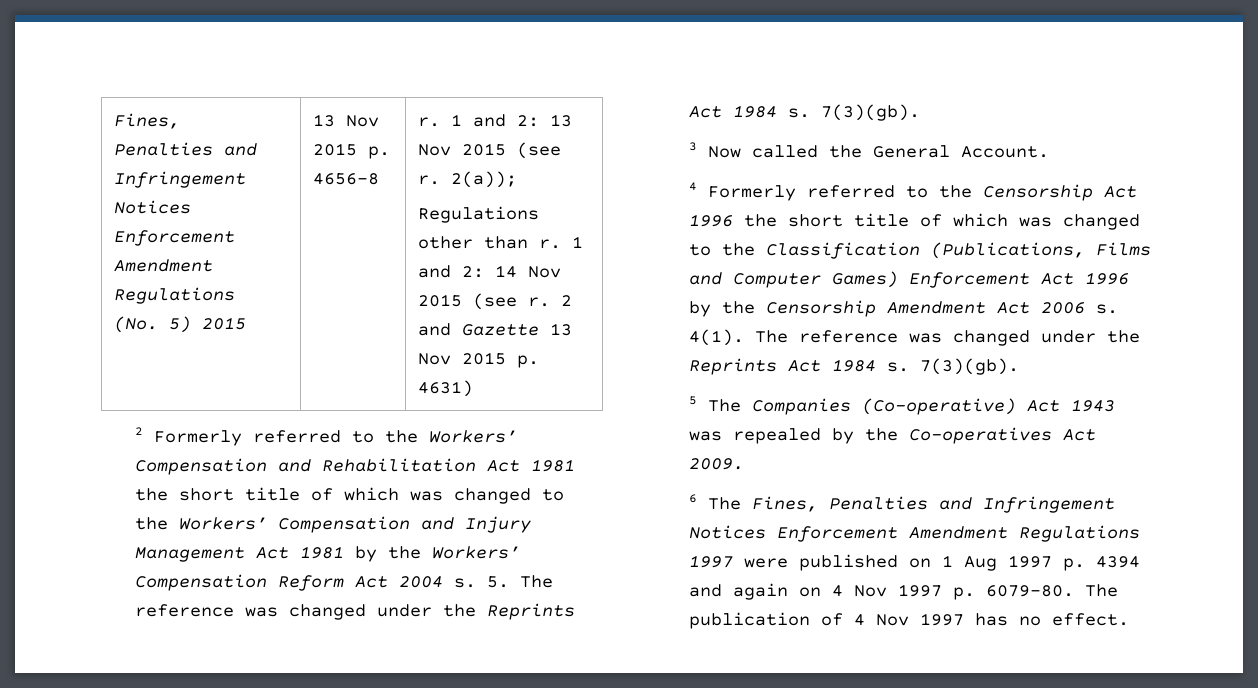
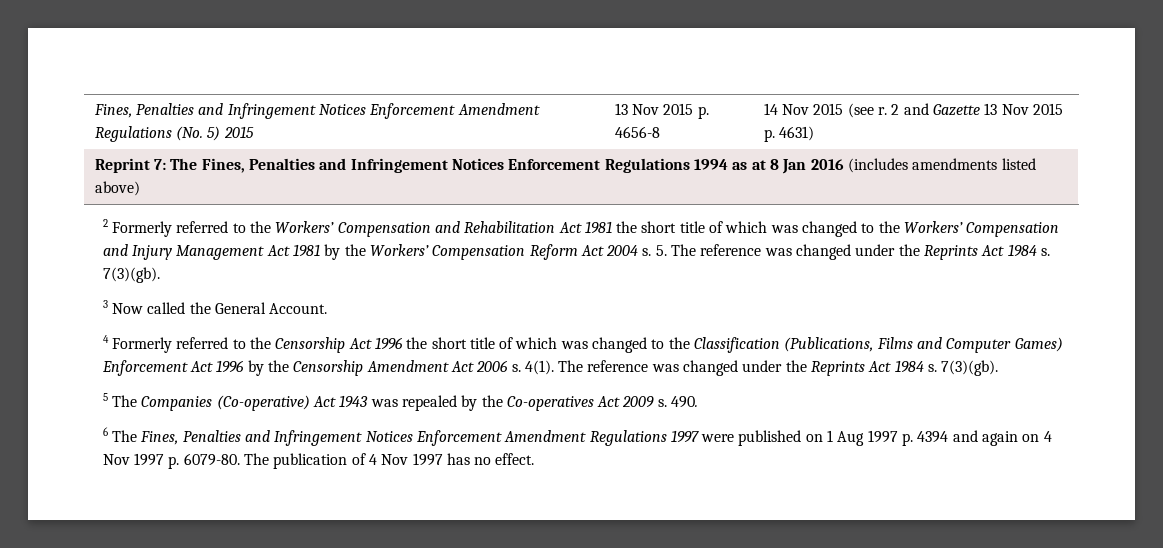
[417,114,572,127] [417,142,561,159] [417,171,517,188] [417,206,539,223] [417,236,583,249] [417,265,484,278] r. 1 and 2: 13 Nov 2015 (see r. 2(a)); // Regulations other than r. 1 and 2: -> (660, 132) none
(473, 388) none -> [94,158,1036,174] [94,181,140,196] // Reprint 7: The Fines, Penalties and Infringement Notices Enforcement Regulations 1994 as at 8 Jan 2016 (includes amendments listed above)
[689,458,745,470] 2009. -> [622,396,699,408] 2009 s. 490.

